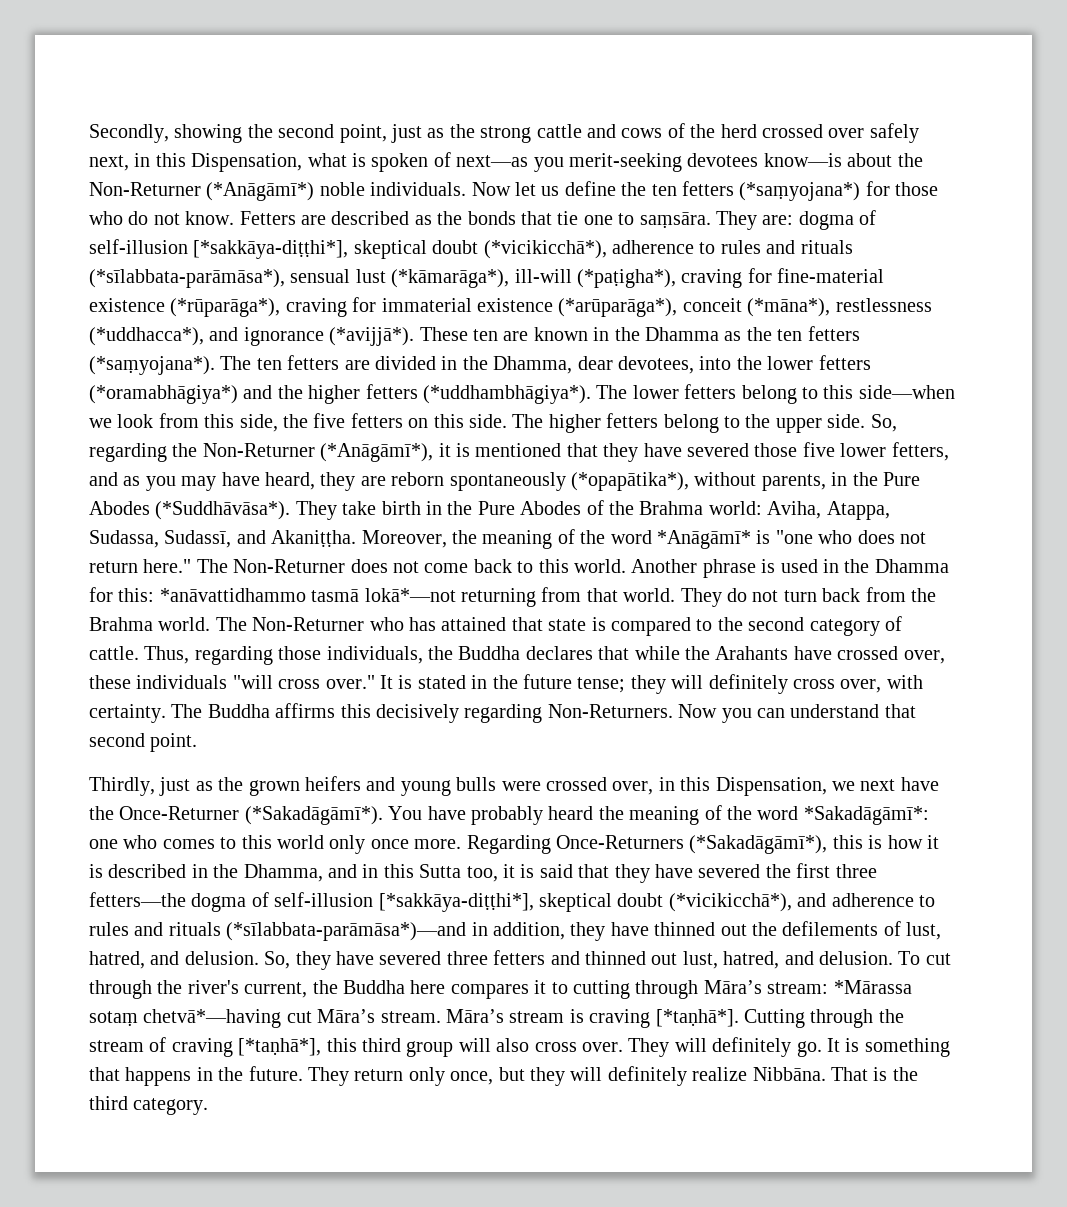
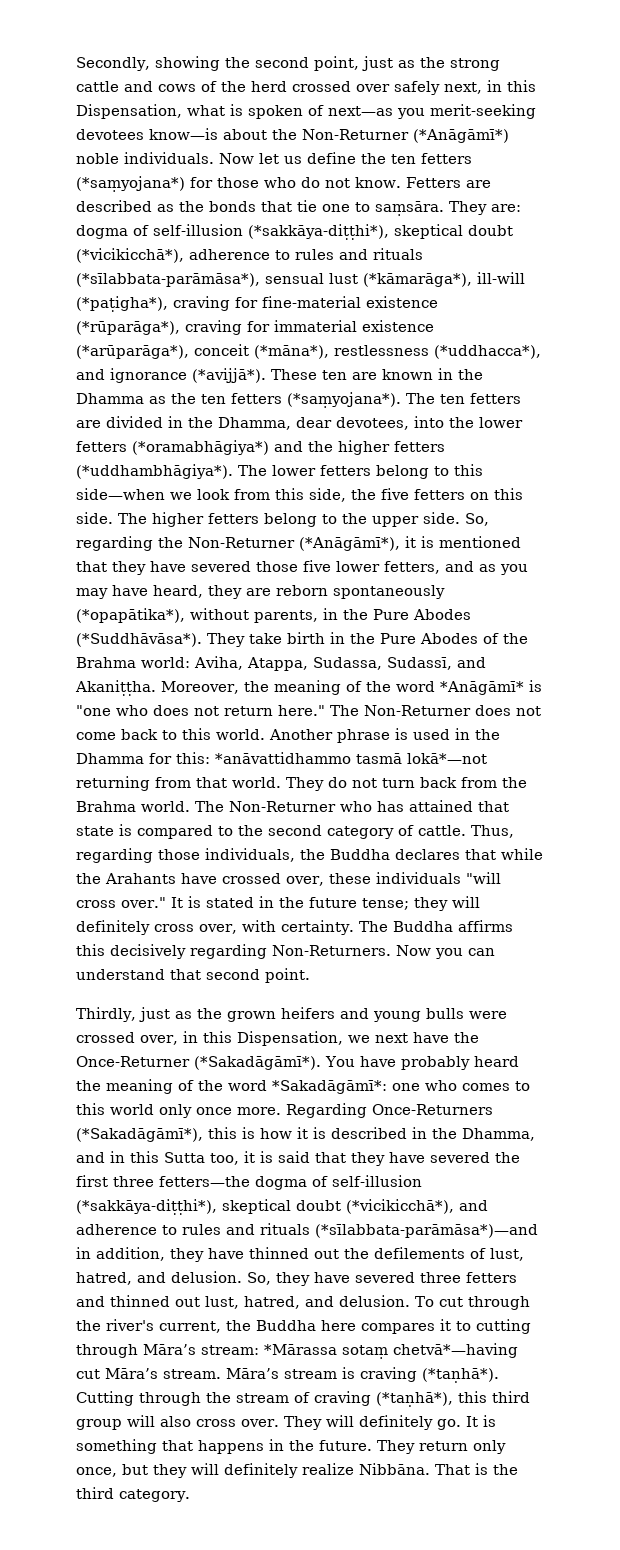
[193,240,349,259] [*sakkāya-diṭṭhi*], -> [248,224,389,240] (*sakkāya-diṭṭhi*),
[378,893,534,912] [*sakkāya-diṭṭhi*], -> [76,1199,217,1215] (*sakkāya-diṭṭhi*),
[655,1009,739,1027] [*taṇhā*]. -> [422,1368,499,1383] (*taṇhā*).
[238,1038,322,1056] [*taṇhā*], -> [376,1392,453,1407] (*taṇhā*),

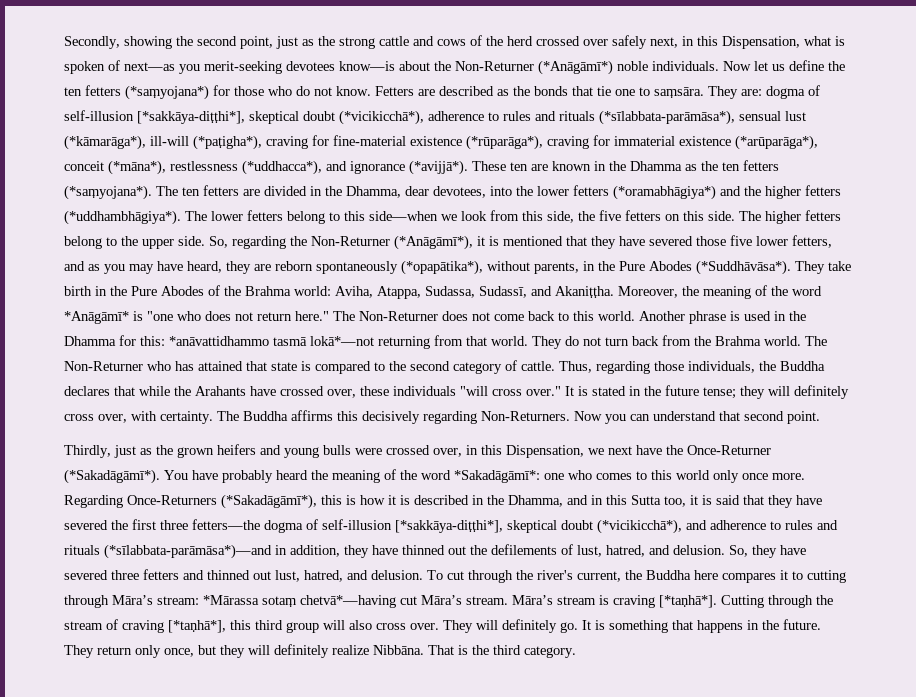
[248,224,389,240] (*sakkāya-diṭṭhi*), -> [137,111,245,124] [*sakkāya-diṭṭhi*],
[76,1199,217,1215] (*sakkāya-diṭṭhi*), -> [395,520,503,533] [*sakkāya-diṭṭhi*],
[422,1368,499,1383] (*taṇhā*). -> [659,595,717,608] [*taṇhā*].
[376,1392,453,1407] (*taṇhā*), -> [168,620,226,633] [*taṇhā*],

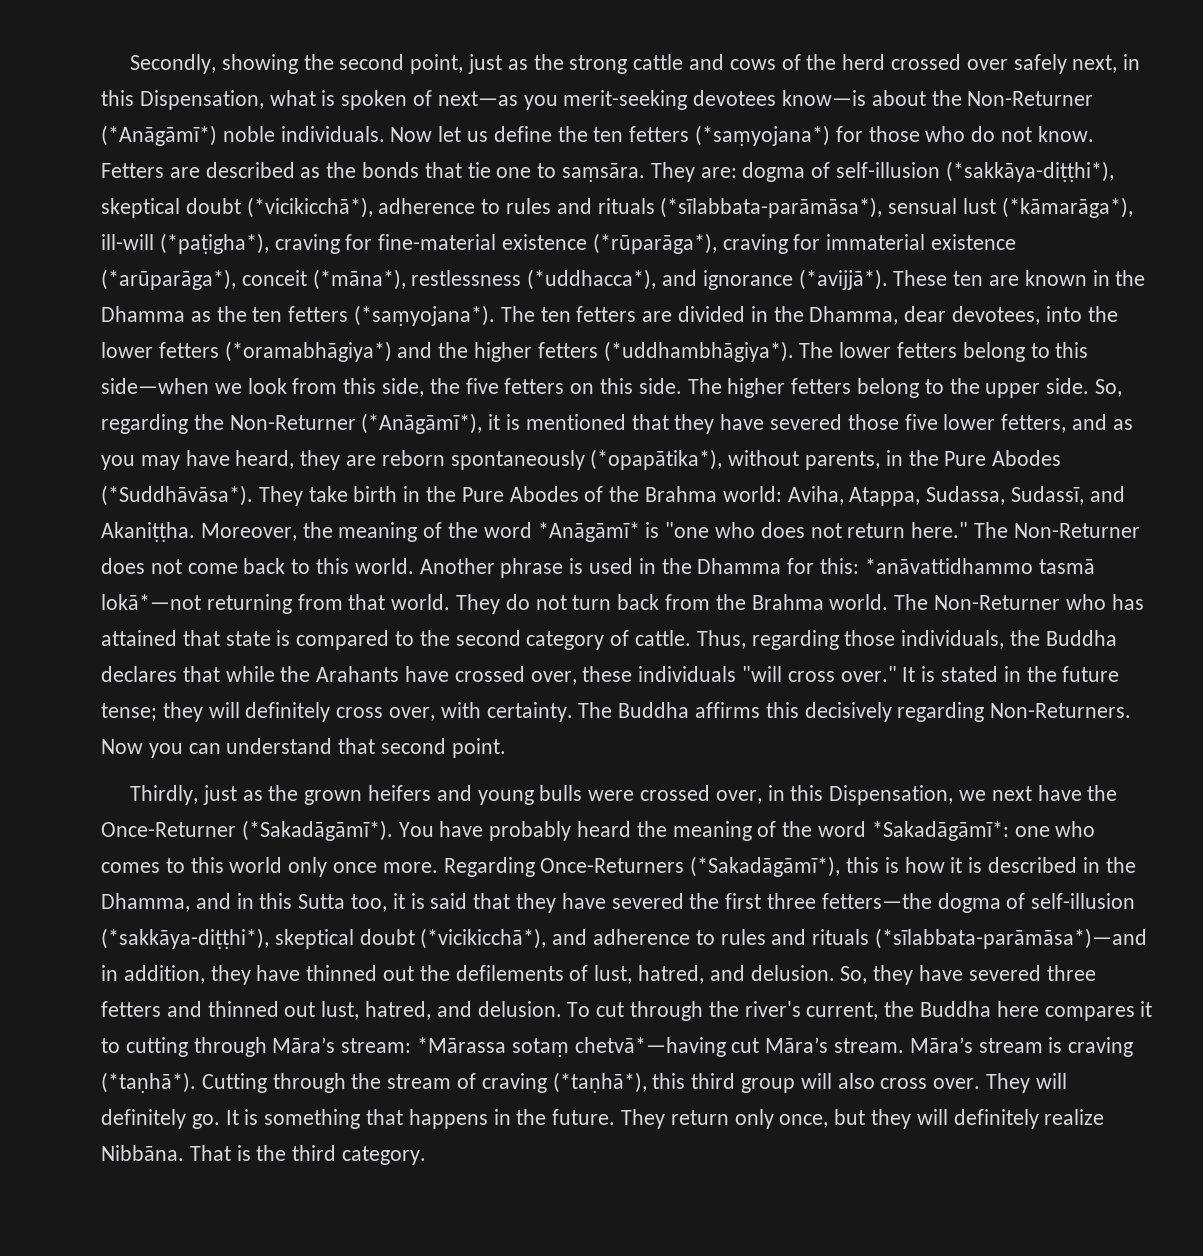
[137,111,245,124] [*sakkāya-diṭṭhi*], -> [945,161,1114,182] (*sakkāya-diṭṭhi*),
[395,520,503,533] [*sakkāya-diṭṭhi*], -> [101,928,269,949] (*sakkāya-diṭṭhi*),
[659,595,717,608] [*taṇhā*]. -> [101,1072,196,1093] (*taṇhā*).
[168,620,226,633] [*taṇhā*], -> [552,1072,647,1093] (*taṇhā*),

